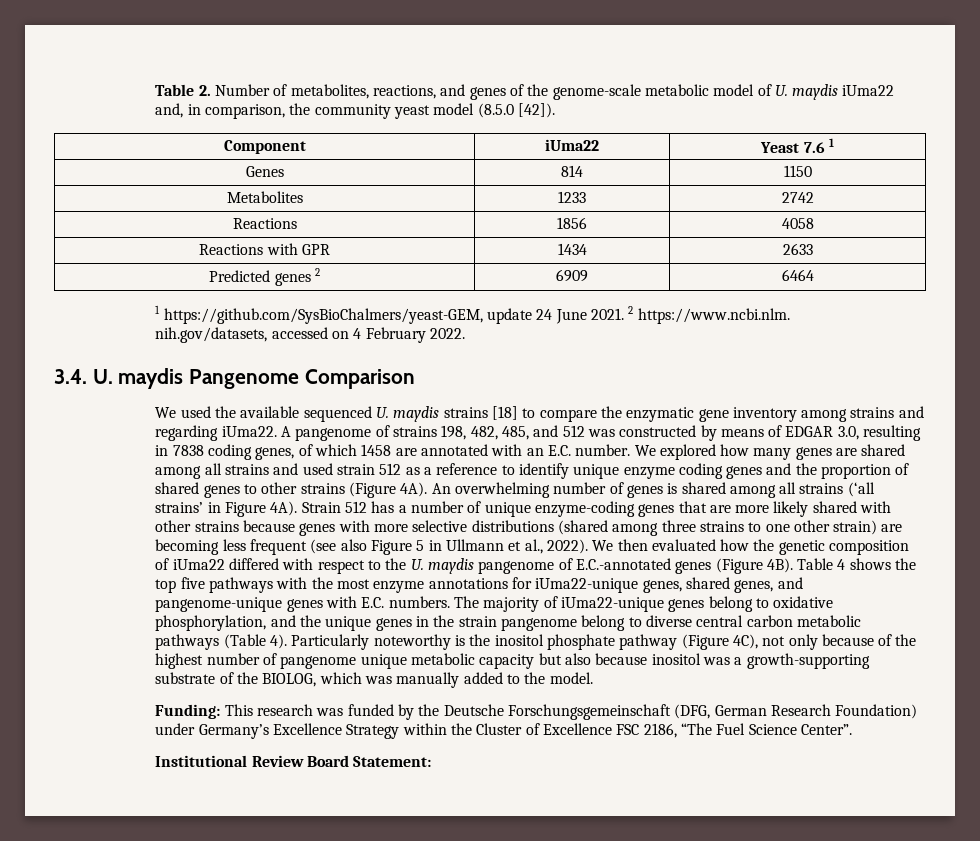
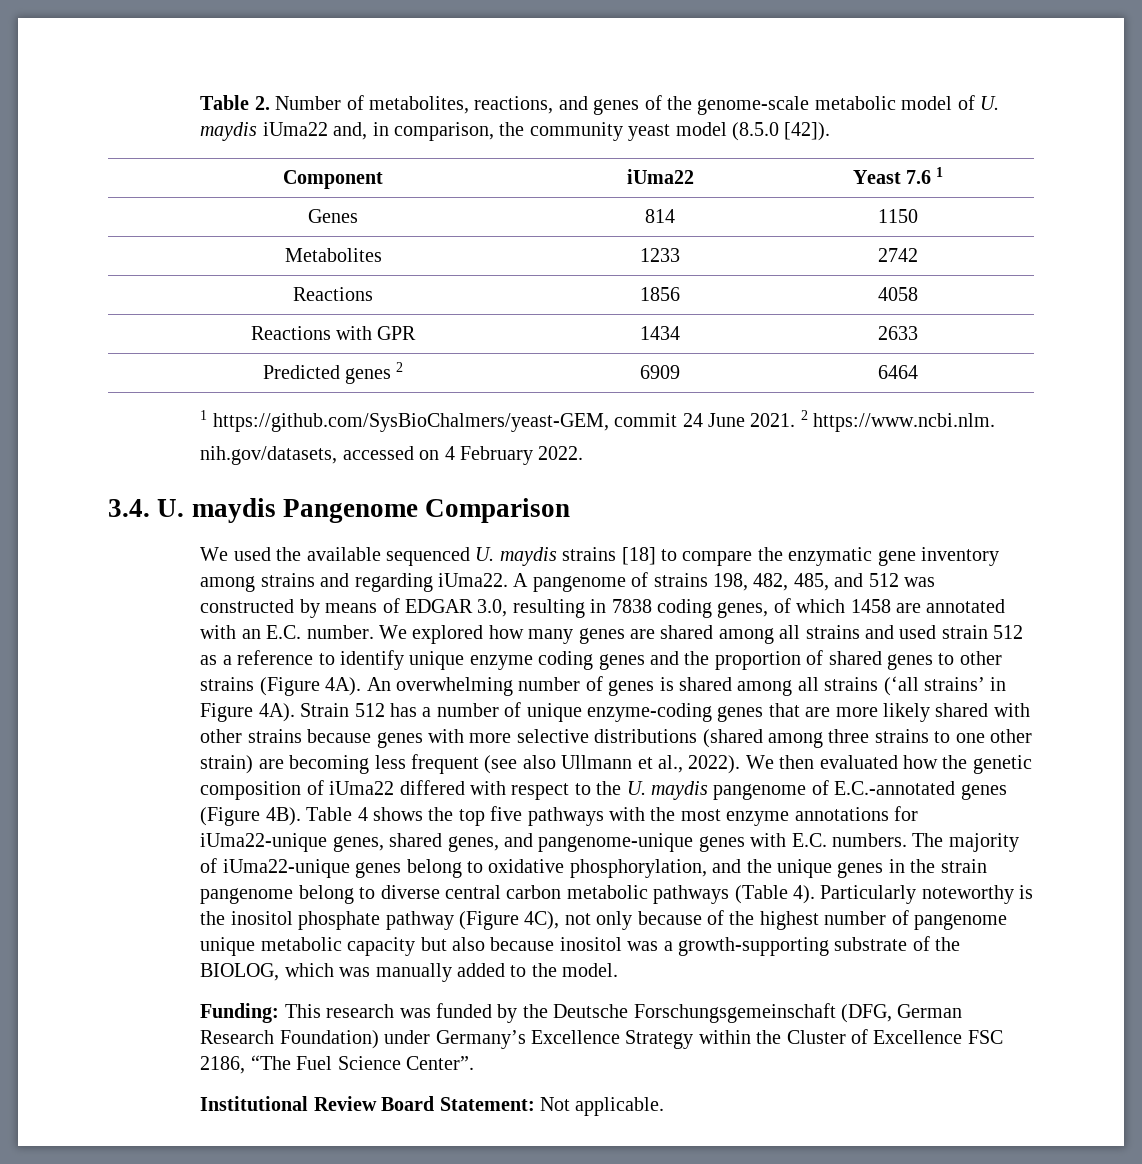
[486,308,532,324] update -> [614,413,678,427] commit
[370,540,442,555] Figure 5 in -> (556, 762) none
(432, 761) none -> [540,1097,665,1116] Not applicable.

